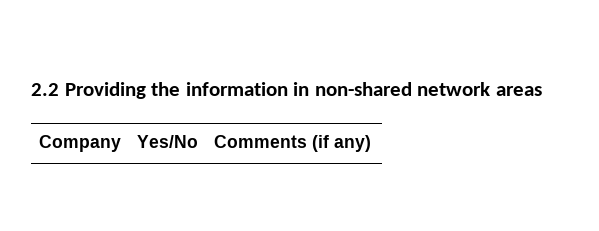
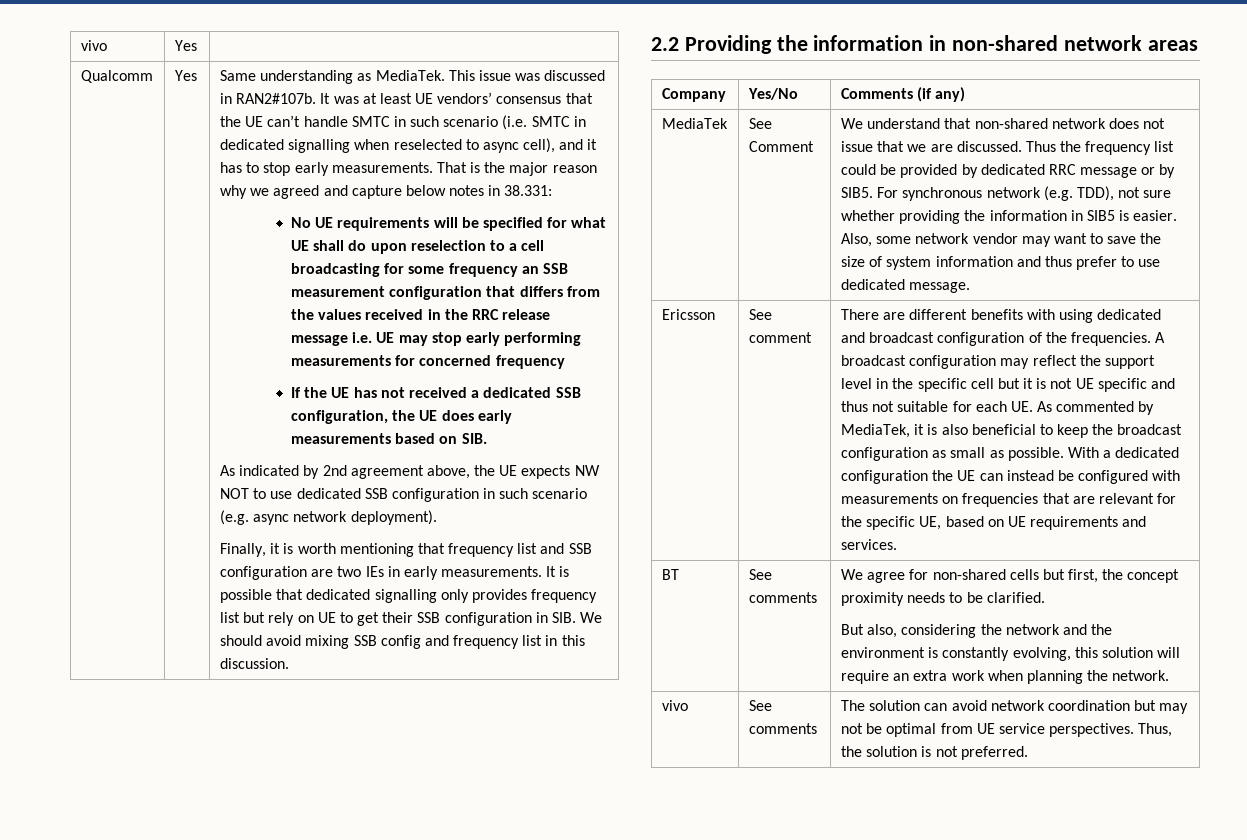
(31, 89) none -> [80,40,107,51] [174,40,197,51] [80,70,153,83] [174,70,197,81] [219,70,606,84] [219,92,593,104] [219,115,586,130] [219,138,598,153] [219,162,597,176] [219,185,553,199] [291,217,607,231] [291,240,545,254] [291,263,569,277] [291,286,600,300] [291,309,551,320] [291,332,582,346] [291,355,565,369] [291,387,581,398] [291,410,512,424] [291,433,487,444] [219,465,600,479] [219,488,588,502] [219,510,437,525] [219,543,592,557] [219,566,570,580] [219,589,598,603] [219,612,603,626] [219,635,585,649] [219,658,289,669] vivo | Yes | // Qualcomm | Yes | Same understanding as MediaTek. This issue was discussed in RAN2#107b. It was at least UE vendors’ consensus that the UE can’t handle SMTC in such scenario (i.e. SMTC in dedicated signalling when reselected to async cell), and it has to stop early measurements. That is the major reason why we agreed and capture below notes in 38.331: // No UE requirements will be specified for what UE shall do upon reselection to a cell broadcasting for some frequency an SSB measurement configuration that differs from the values received in the RRC release message i.e. UE may stop early performing measurements for concerned frequency // If the UE has not received a dedicated SSB configuration, the UE does early measurements based on SIB. // As indicated by 2nd agreement above, the UE expects NW NOT to use dedicated SSB configuration in such scenario (e.g. async network deployment). // Finally, it is worth mentioning that frequency list and SSB configuration are two IEs in early measurements. It is possible that dedicated signalling only provides frequency list but rely on UE to get their SSB configuration in SIB. We should avoid mixing SSB config and frequency list in this discussion. //
(371, 143) none -> [661,118,728,129] [748,118,772,129] [748,141,814,152] [840,118,1166,129] [840,141,1175,155] [840,164,1176,178] [840,186,1172,201] [840,210,1178,224] [840,233,1162,247] [840,256,1161,270] [840,279,971,293] [661,309,715,320] [748,309,772,320] [748,332,812,343] [840,309,1162,323] [840,332,1166,346] [840,355,1155,369] [840,378,1176,392] [840,401,1155,415] [840,424,1183,438] [840,447,1180,461] [840,470,1181,484] [840,493,1177,507] [840,516,1147,530] [840,539,897,550] [661,569,679,580] [748,569,772,580] [748,592,817,603] [840,569,1180,583] [840,592,1045,606] [840,624,1113,638] [840,647,1181,661] [840,670,1170,684] [661,700,688,711] [748,700,772,711] [748,723,817,734] [840,700,1189,714] [840,723,1173,737] [840,746,1028,760] // MediaTek | See Comment | We understand that non-shared network does not issue that we are discussed. Thus the frequency list could be provided by dedicated RRC message or by SIB5. For synchronous network (e.g. TDD), not sure whether providing the information in SIB5 is easier. Also, some network vendor may want to save the size of system information and thus prefer to use dedicated message. // Ericsson | See comment | There are different benefits with using dedicated and broadcast configuration of the frequencies. A broadcast configuration may reflect the support level in the specific cell but it is not UE specific and thus not suitable for each UE. As commented by MediaTek, it is also beneficial to keep the broadcast configuration as small as possible. With a dedicated configuration the UE can instead be configured with measurements on frequencies that are relevant for the specific UE, based on UE requirements and services. // BT | See comments | We agree for non-shared cells but first, the concept proximity needs to be clarified. // But also, considering the network and the environment is constantly evolving, this solution will require an extra work when planning the network. // vivo | See comments | The solution can avoid network coordination but may not be optimal from UE service perspectives. Thus, the solution is not preferred.

